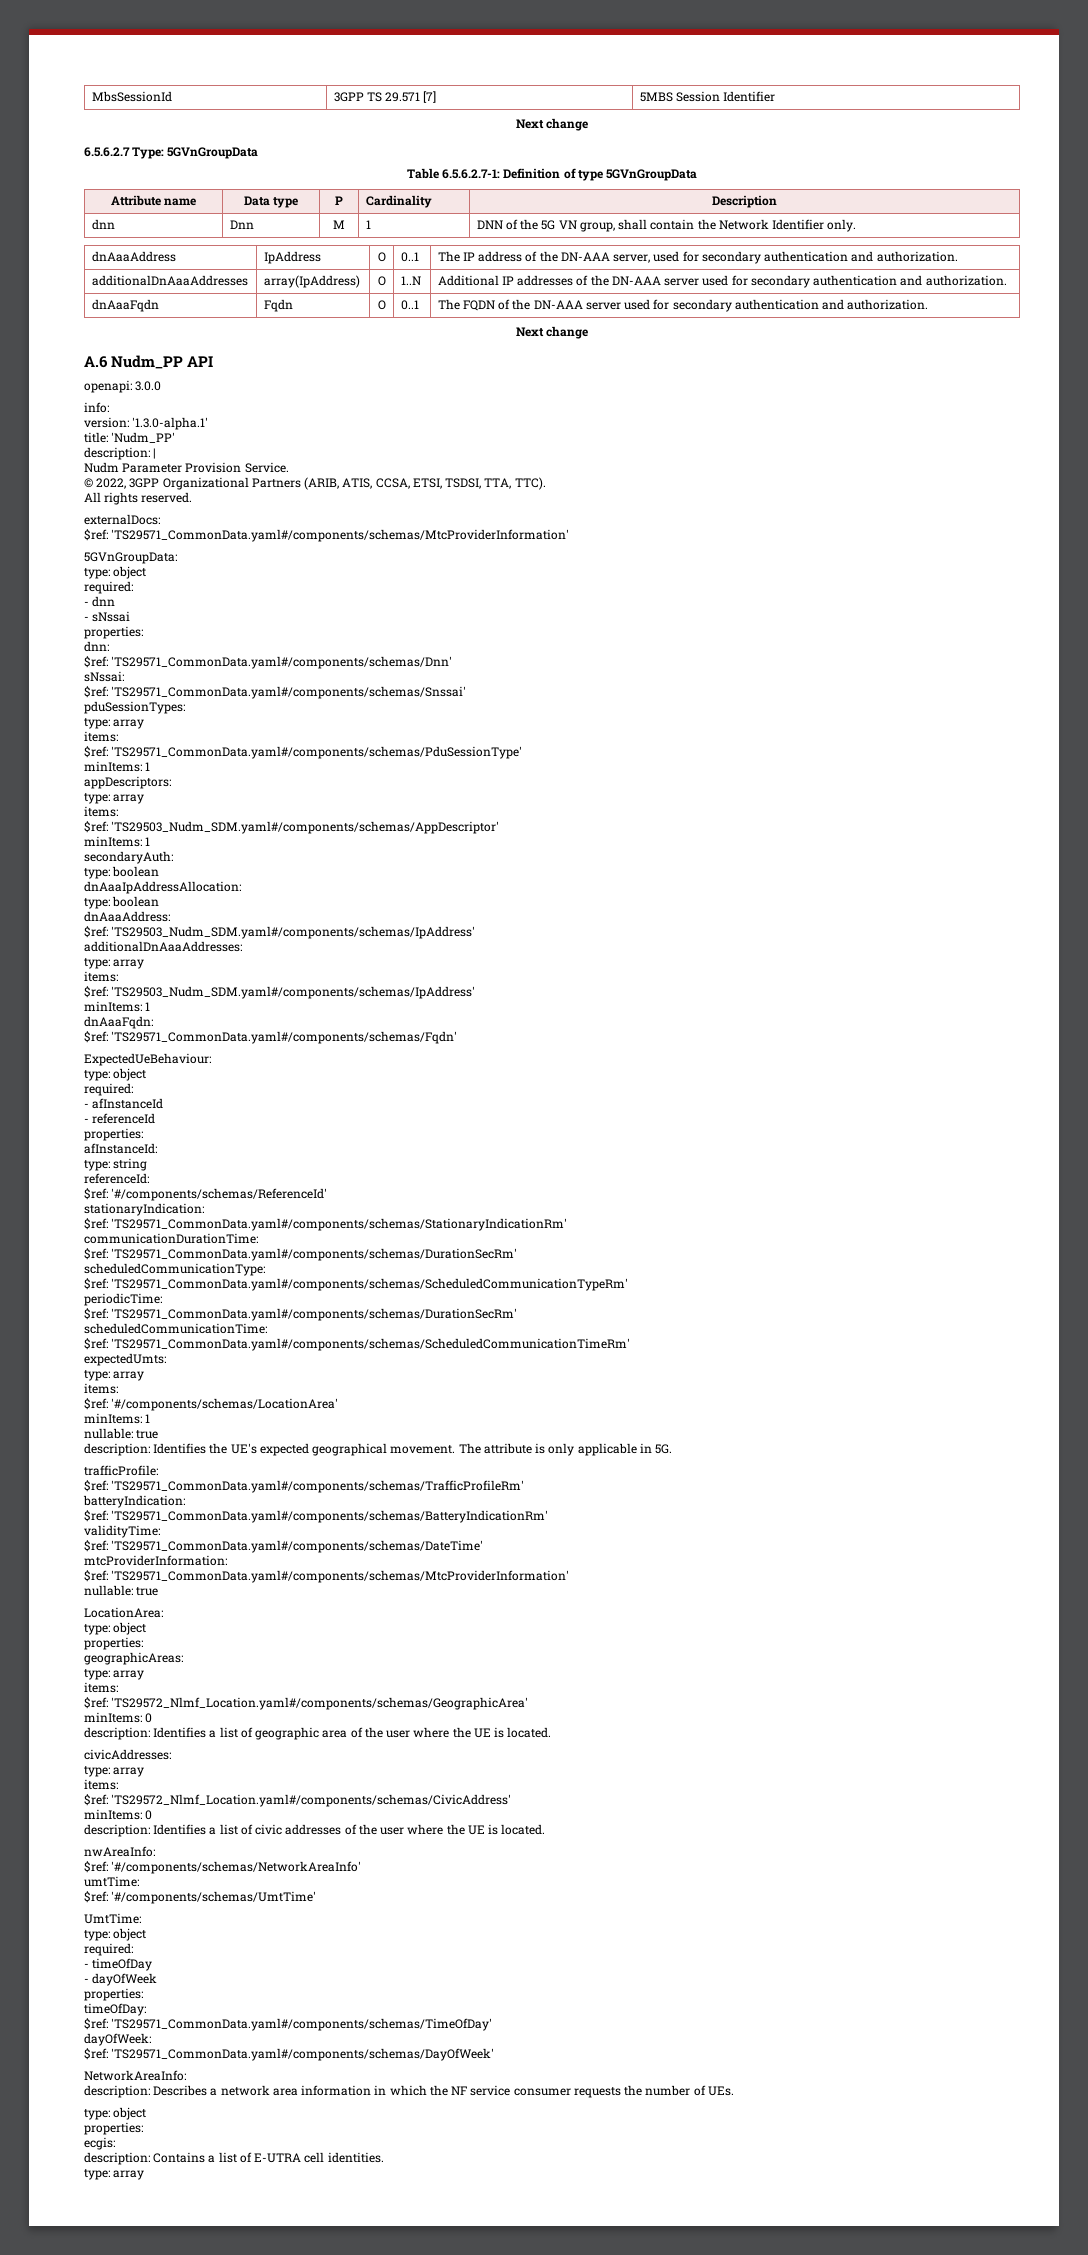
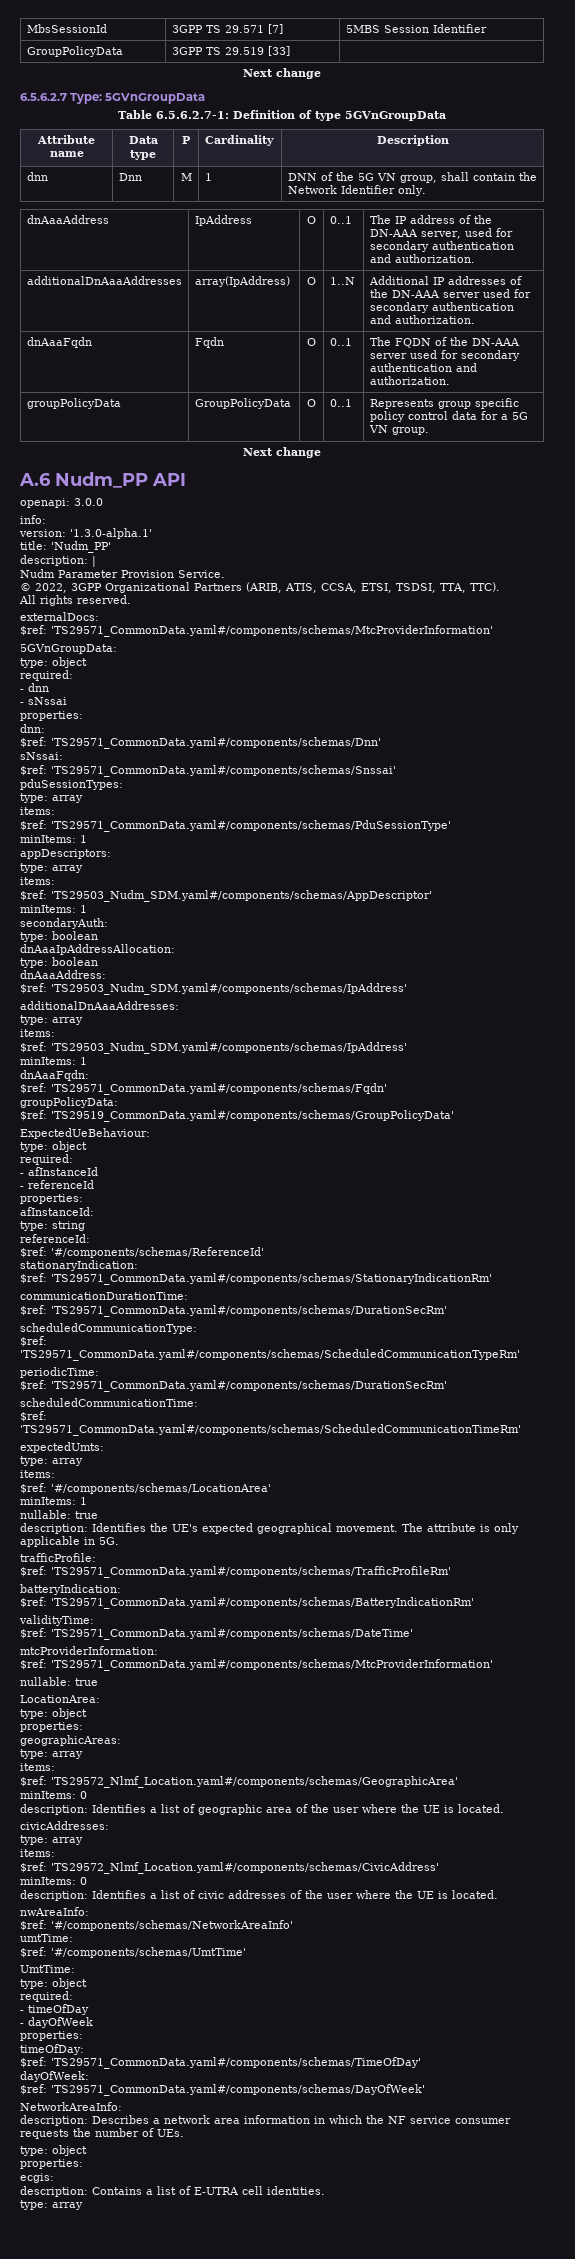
(776, 96) none -> [26,46,123,57] [171,46,290,56] // GroupPolicyData | 3GPP TS 29.519 [33] |
(929, 304) none -> [26,398,121,409] [194,398,291,409] [307,399,316,407] [329,399,352,407] [369,398,519,409] [369,411,528,422] [368,425,429,435] // groupPolicyData | GroupPolicyData | O | 0..1 | Represents group specific policy control data for a 5G VN group.
(458, 1037) none -> [20,1097,118,1108] [20,1110,454,1122] // groupPolicyData: // $ref: 'TS29519_CommonData.yaml#/components/schemas/GroupPolicyData'

